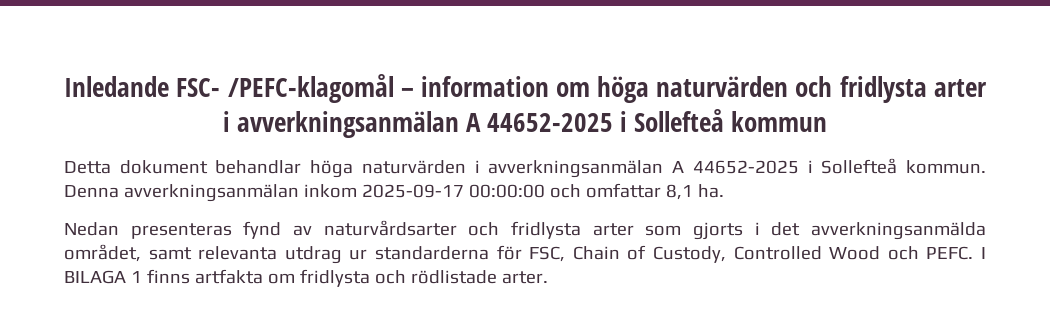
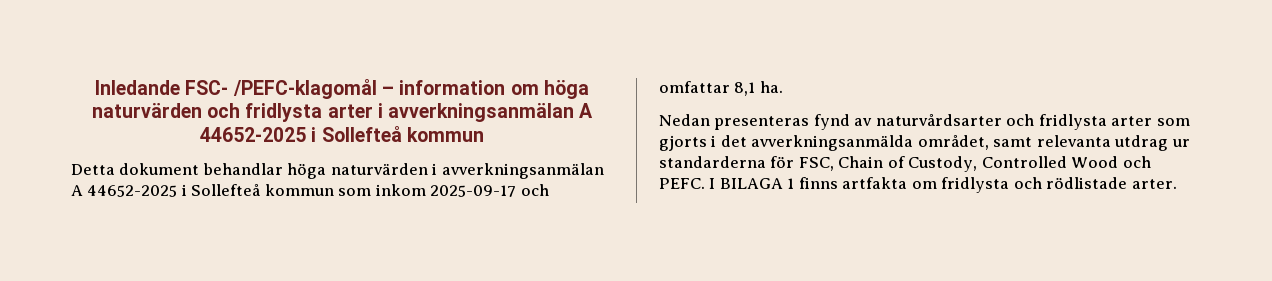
[906,160,987,174] [64,184,299,202] kommun. Denna avverkningsanmälan -> [264,184,372,196] kommun som
[468,184,545,198] 00:00:00 -> (517, 191) none

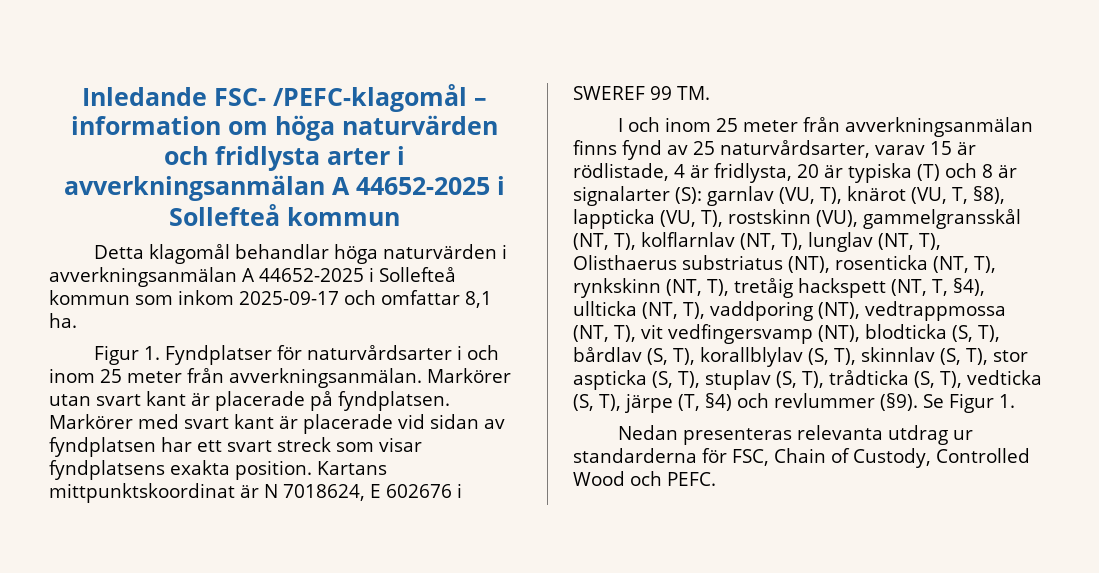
[119,163,200,175] dokument -> [148,244,230,264] klagomål
[659,114,1190,130] [659,135,1033,151] Nedan presenteras fynd av naturvårdsarter och fridlysta arter som gjorts i det avverkningsanmälda området, samt -> [93,345,499,365] [49,368,511,388] [49,391,450,411] [49,414,505,434] [49,437,422,457] [49,460,387,480] [49,483,462,503] [573,86,710,100] [617,117,1033,137] [573,140,976,160] [573,163,1017,183] [573,186,1005,206] [573,209,1021,229] [573,232,941,252] [573,255,996,273] [573,278,985,298] [573,301,1006,321] [573,324,1000,344] [573,347,1028,367] [573,370,1042,390] [573,393,1015,413] [617,425,792,445] Figur 1. Fyndplatser för naturvårdsarter i och inom 25 meter från avverkningsanmälan. Markörer utan svart kant är placerade på fyndplatsen. Markörer med svart kant är placerade vid sidan av fyndplatsen har ett svart streck som visar fyndplatsens exakta position. Kartans mittpunktskoordinat är N 7018624, E 602676 i SWEREF 99 TM. // I och inom 25 meter från avverkningsanmälan finns fynd av 25 naturvårdsarter, varav 15 är rödlistade, 4 är fridlysta, 20 är typiska (T) och 8 är signalarter (S): garnlav (VU, T), knärot (VU, T, §8), lappticka (VU, T), rostskinn (VU), gammelgransskål (NT, T), kolflarnlav (NT, T), lunglav (NT, T), Olisthaerus substriatus (NT), rosenticka (NT, T), rynkskinn (NT, T), tretåig hackspett (NT, T, §4), ullticka (NT, T), vaddporing (NT), vedtrappmossa (NT, T), vit vedfingersvamp (NT), blodticka (S, T), bårdlav (S, T), korallblylav (S, T), skinnlav (S, T), stor aspticka (S, T), stuplav (S, T), trådticka (S, T), vedticka (S, T), järpe (T, §4) och revlummer (§9). Se Figur 1. // Nedan presenteras
[709,177,1177,193] I BILAGA 1 finns artfakta om fridlysta och rödlistade arter. -> (716, 479) none

